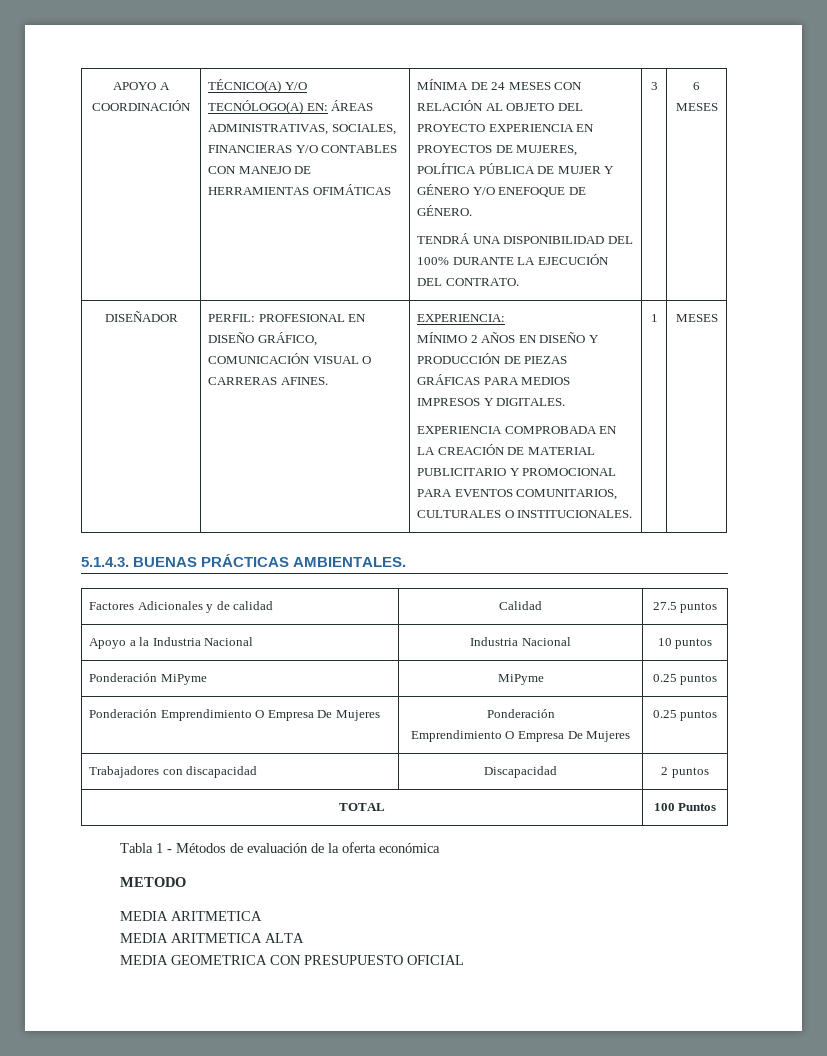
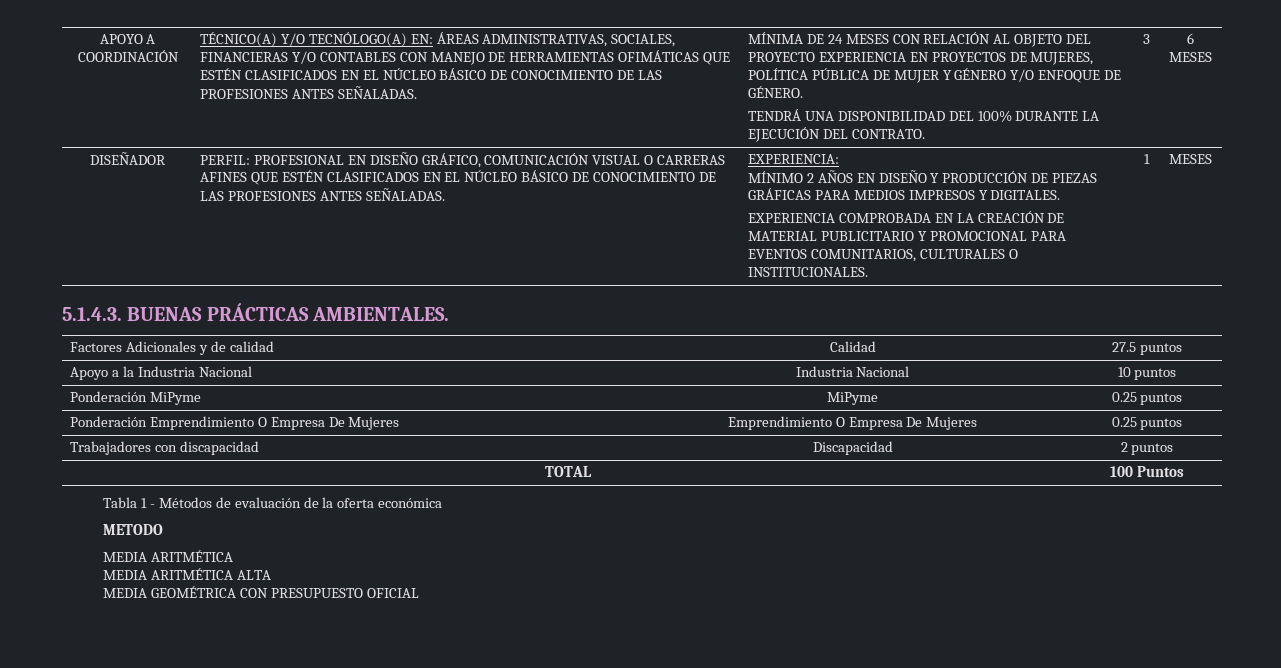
(391, 189) none -> [703,52,731,65] [199,68,663,80] [199,86,417,99] QUE ESTÉN CLASIFICADOS EN EL NÚCLEO BÁSICO DE CONOCIMIENTO DE LAS PROFESIONES ANTES SEÑALADAS.
[498,187,566,197] ENEFOQUE -> [1038,70,1101,83] ENFOQUE
[280,377,328,385] AFINES. -> [199,170,717,185] [199,188,445,201] AFINES QUE ESTÉN CLASIFICADOS EN EL NÚCLEO BÁSICO DE CONOCIMIENTO DE LAS PROFESIONES ANTES SEÑALADAS.
[486,709,555,718] Ponderación // -> (400, 423) none
[171,911,263,921] [120,933,263,943] ARITMETICA // MEDIA ARITMETICA -> [150,550,233,562] [103,568,233,580] ARITMÉTICA // MEDIA ARITMÉTICA
[171,955,268,965] GEOMETRICA -> [150,586,236,598] GEOMÉTRICA

